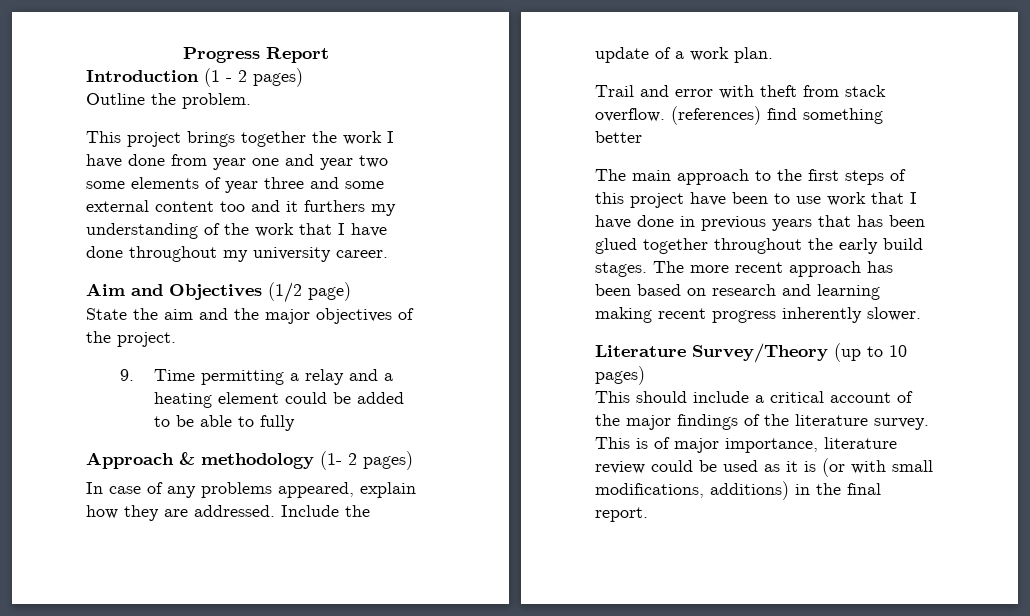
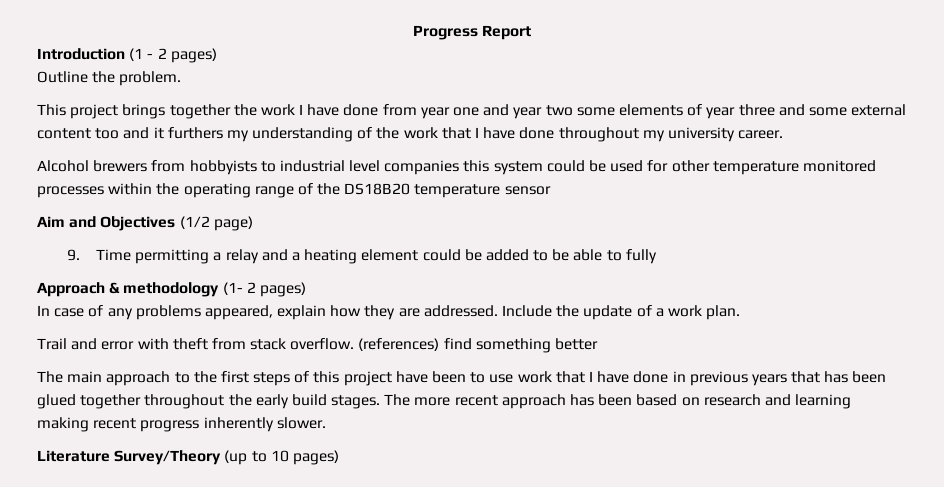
(388, 254) none -> [37,160,876,175] [37,183,551,198] // Alcohol brewers from hobbyists to industrial level companies this system could be used for other temperature monitored processes within the operating range of the DS18B20 temperature sensor
[86,308,414,324] [86,331,176,347] // State the aim and the major objectives of the project. -> (253, 223) none
[595,391,913,403] [595,414,929,430] [595,437,897,453] [595,458,933,477] [595,481,881,500] [595,507,648,522] // This should include a critical account of the major findings of the literature survey. This is of major importance, literature review could be used as it is (or with small modifications, additions) in the final report. -> (339, 457) none

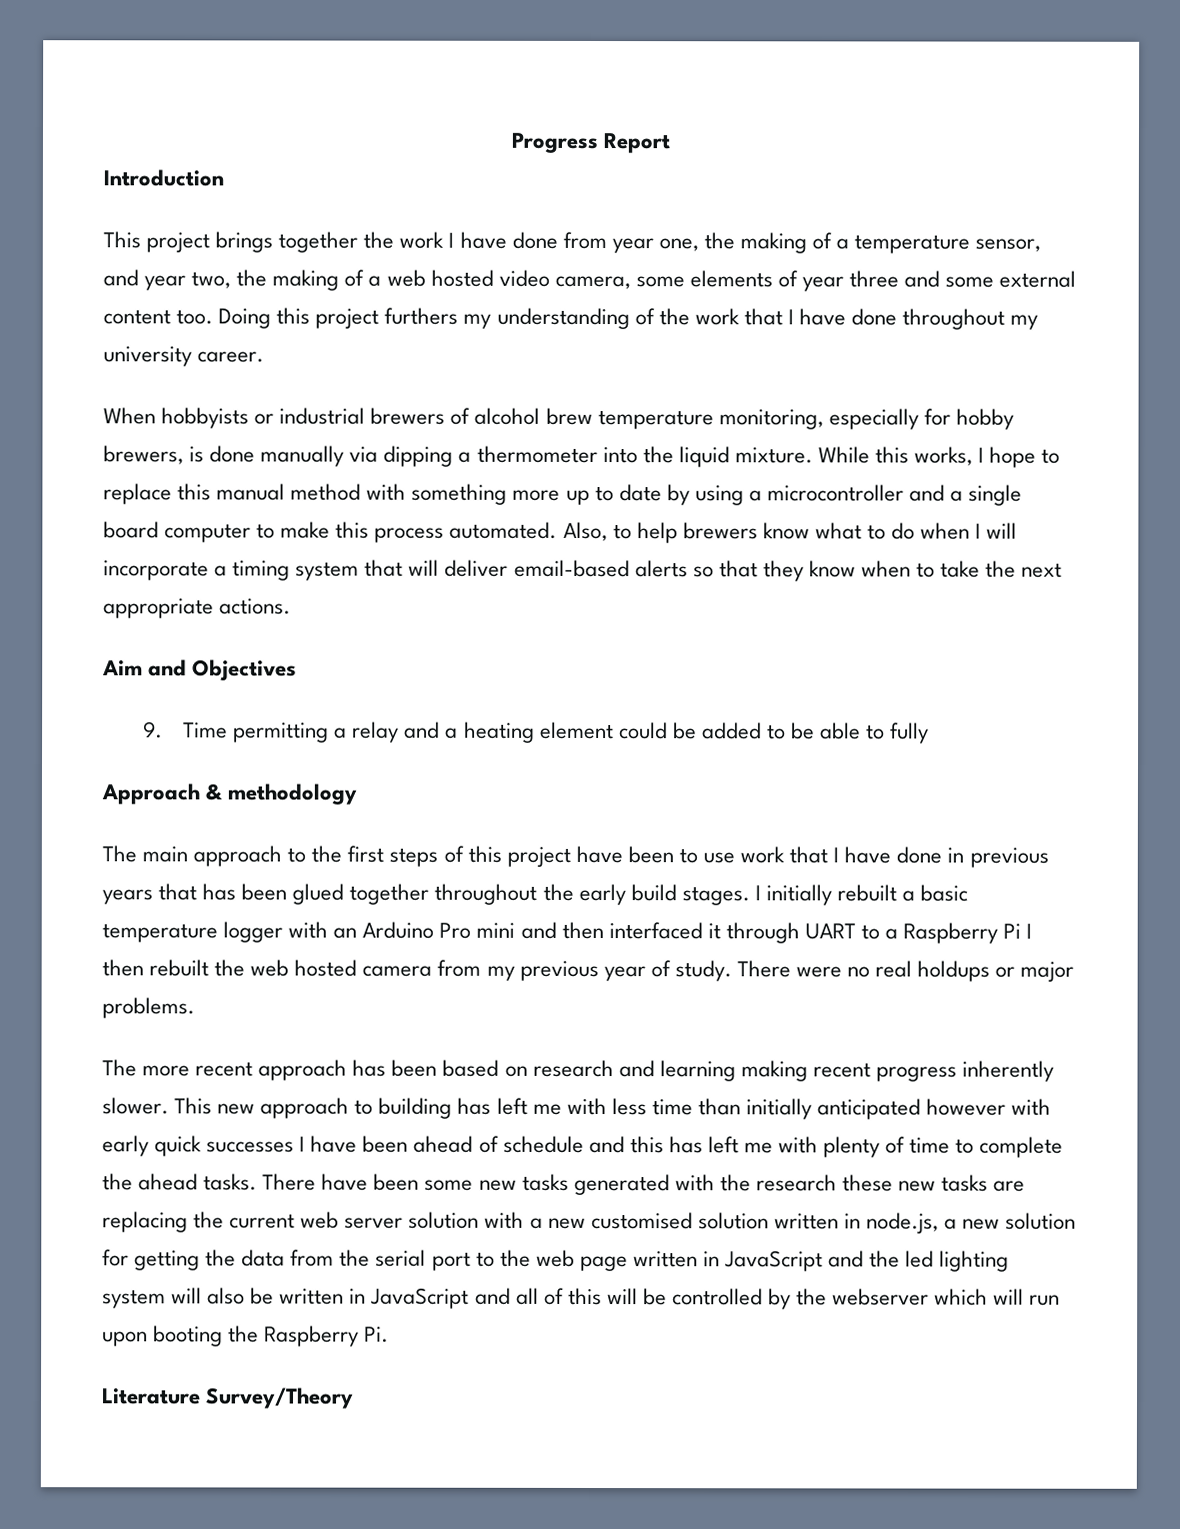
[129,48,217,63] [37,71,182,86] (1 - 2 pages) // Outline the problem. -> (224, 178) none
[453,104,573,119] one and year two -> [658,232,1042,254] [103,269,631,291] one, the making of a temperature sensor, and year two, the making of a web hosted video camera,
[95,127,164,139] too and it -> [176,307,380,329] too. Doing this project
[37,160,876,175] [37,183,551,198] Alcohol brewers from hobbyists to industrial level companies this system could be used for other temperature monitored processes within the operating range of the DS18B20 temperature sensor -> [103,407,1014,430] [103,445,1061,468] [103,483,1023,506] [103,521,1018,544] [103,559,1063,582] [103,598,292,619] When hobbyists or industrial brewers of alcohol brew temperature monitoring, especially for hobby brewers, is done manually via dipping a thermometer into the liquid mixture. While this works, I hope to replace this manual method with something more up to date by using a microcontroller and a single board computer to make this process automated. Also, to help brewers know what to do when I will incorporate a timing system that will deliver email-based alerts so that they know when to take the next appropriate actions.
[179,216,253,231] (1/2 page) -> (298, 670) none
[222,282,306,297] [37,305,741,320] [37,338,599,353] (1- 2 pages) // In case of any problems appeared, explain how they are addressed. Include the update of a work plan. // Trail and error with theft from stack overflow. (references) find something better -> (358, 794) none
(381, 402) none -> [754,884,969,906] [102,921,1033,944] [102,959,1075,982] [102,997,195,1019] I initially rebuilt a basic temperature logger with an Arduino Pro mini and then interfaced it through UART to a Raspberry Pi I then rebuilt the web hosted camera from my previous year of study. There were no real holdups or major problems. //
[37,450,339,465] // Literature Survey/Theory (up to 10 pages) -> [174,1097,1052,1120] [102,1135,1064,1158] [102,1173,1026,1196] [102,1211,1077,1234] [102,1249,1010,1272] [102,1287,1061,1310] [102,1325,390,1347] [101,1387,355,1409] This new approach to building has left me with less time than initially anticipated however with early quick successes I have been ahead of schedule and this has left me with plenty of time to complete the ahead tasks. There have been some new tasks generated with the research these new tasks are replacing the current web server solution with a new customised solution written in node.js, a new solution for getting the data from the serial port to the web page written in JavaScript and the led lighting system will also be written in JavaScript and all of this will be controlled by the webserver which will run upon booting the Raspberry Pi. // Literature Survey/Theory

